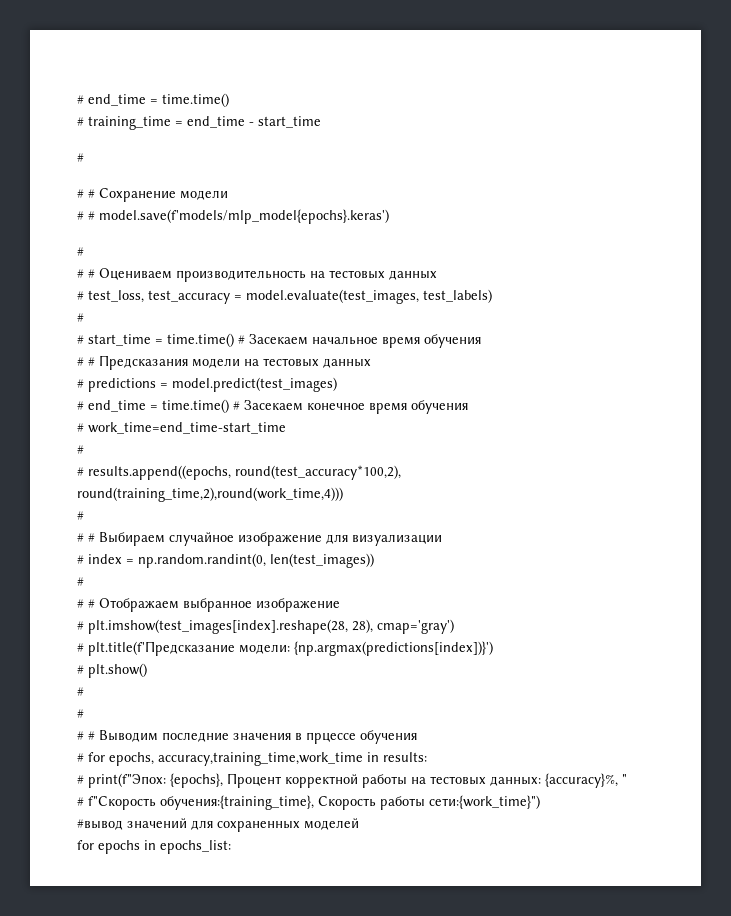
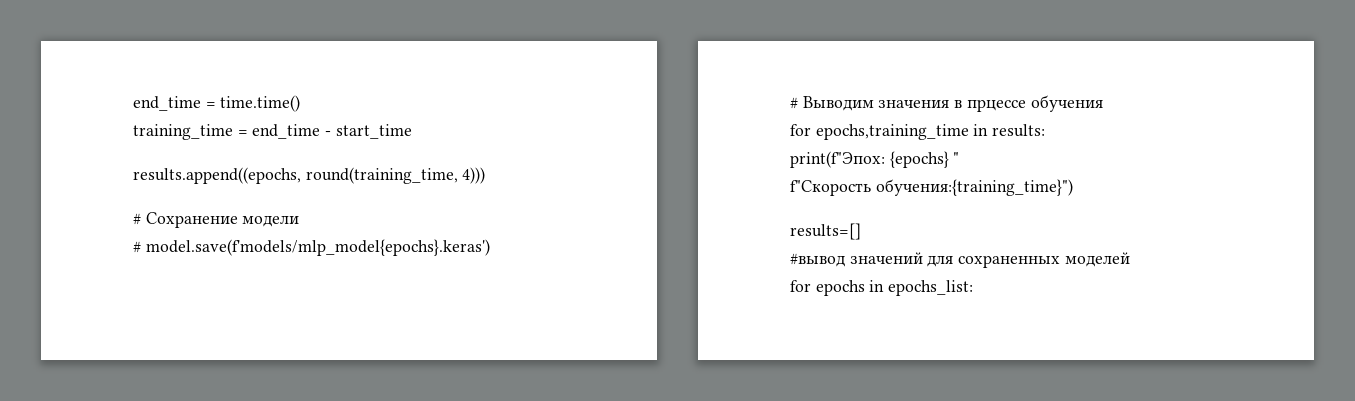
[77,95,84,104] # -> (133, 103) none
[77,117,84,126] # -> (301, 103) none
[77,153,84,162] [77,189,95,198] # // # # -> [133,167,486,184] [133,213,141,225] results.append((epochs, round(training_time, 4))) // #
[88,211,95,220] # -> (141, 247) none
[77,268,437,282] [77,289,492,304] [77,313,84,322] [77,333,481,348] [77,355,371,370] [77,377,337,392] [77,399,468,414] [77,422,286,434] [77,445,84,454] [77,465,401,480] [77,487,343,502] [77,511,84,520] [77,532,442,546] [77,553,374,568] [77,577,84,586] [77,598,340,612] [77,619,454,634] [77,641,493,656] [77,663,147,678] [77,687,84,696] [77,709,84,718] [77,730,417,744] [77,752,427,766] [77,773,627,788] [77,795,540,810] // # # Оцениваем производительность на тестовых данных // # test_loss, test_accuracy = model.evaluate(test_images, test_labels) // # // # start_time = time.time() # Засекаем начальное время обучения // # # Предсказания модели на тестовых данных // # predictions = model.predict(test_images) // # end_time = time.time() # Засекаем конечное время обучения // # work_time=end_time-start_time // # // # results.append((epochs, round(test_accuracy*100,2), round(training_time,2),round(work_time,4))) // # // # # Выбираем случайное изображение для визуализации // # index = np.random.randint(0, len(test_images)) // # // # # Отображаем выбранное изображение // # plt.imshow(test_images[index].reshape(28, 28), cmap='gray') // # plt.title(f'Предсказание модели: {np.argmax(predictions[index])}') // # plt.show() // # // # // # # Выводим последние значения в прцессе обучения // # for epochs, accuracy,training_time,work_time in results: // # print(f"Эпох: {epochs}, Процент корректной работы на тестовых данных: {accuracy}%, " // # f"Скорость обучения:{training_time}, Скорость работы сети:{work_time}") -> [802,95,1103,112] [790,124,1046,140] [790,151,960,168] [790,179,1073,196] [790,223,861,240] Выводим значения в прцессе обучения // for epochs,training_time in results: // print(f"Эпох: {epochs} " // f"Скорость обучения:{training_time}") // results=[]

